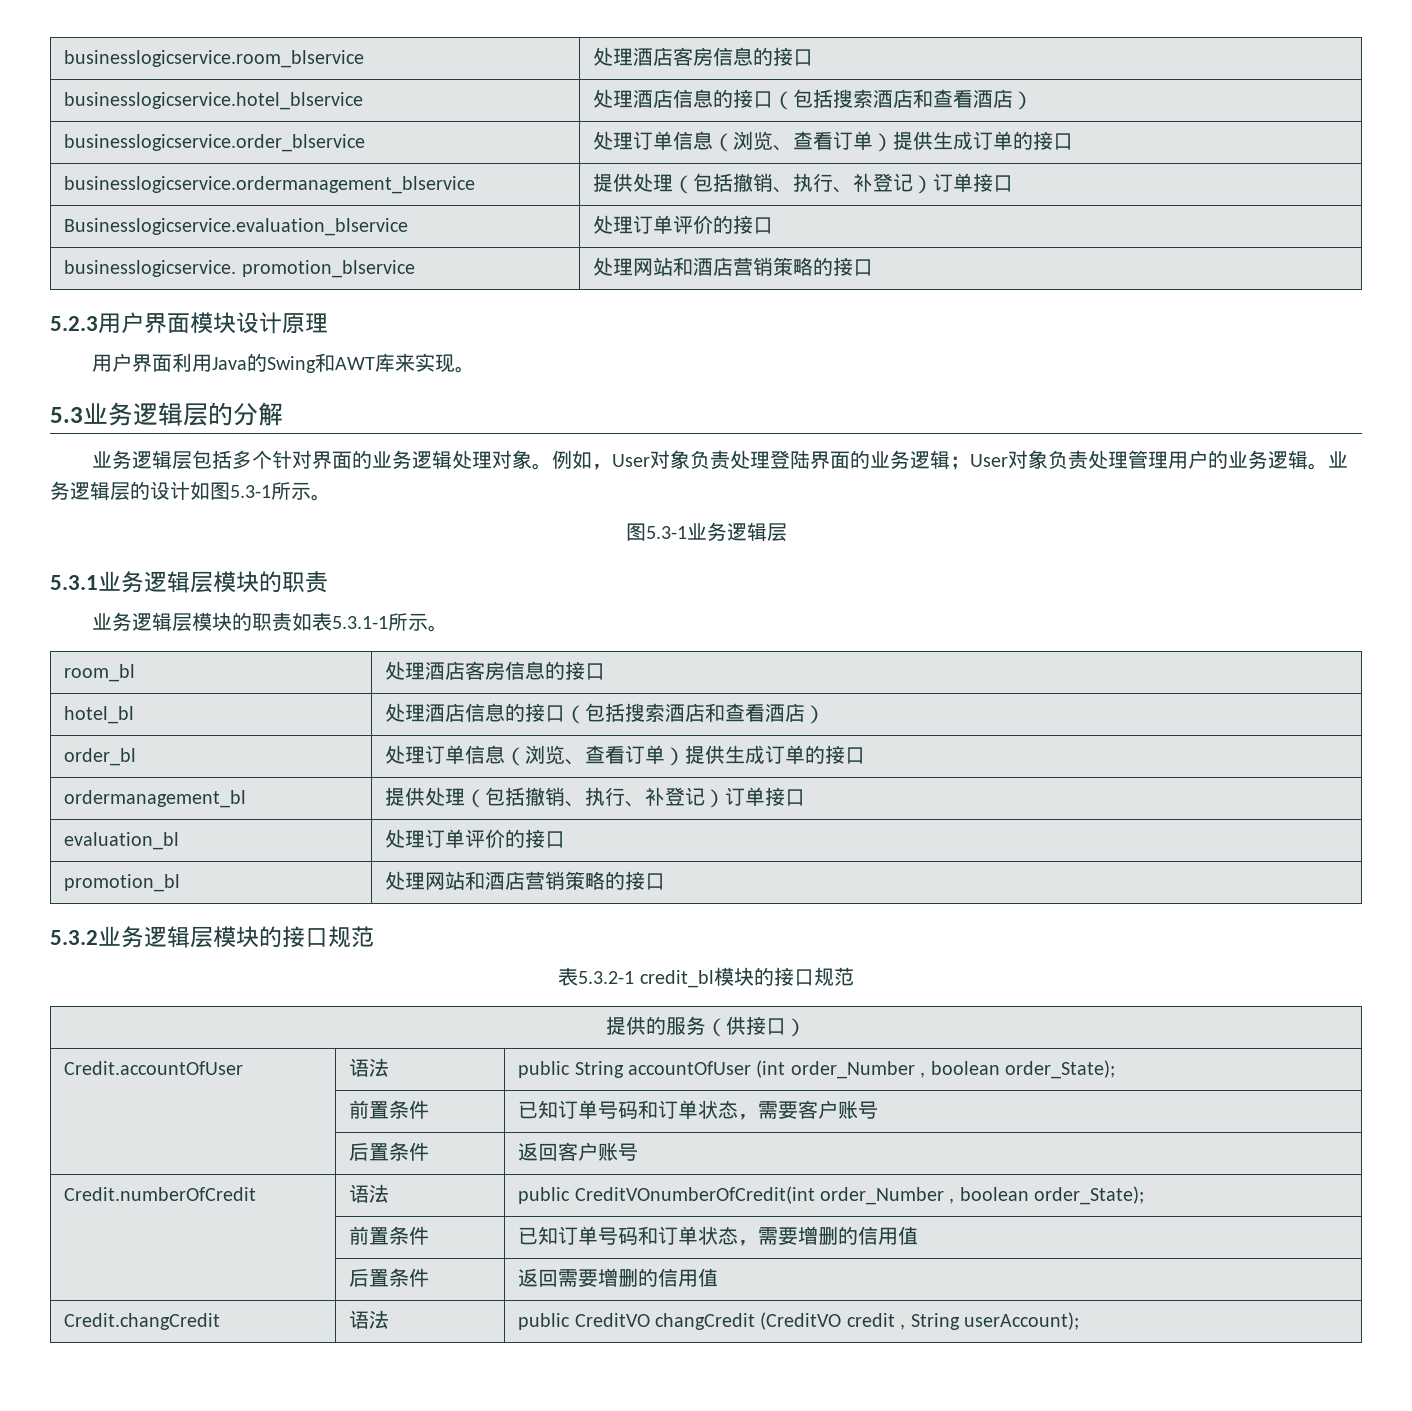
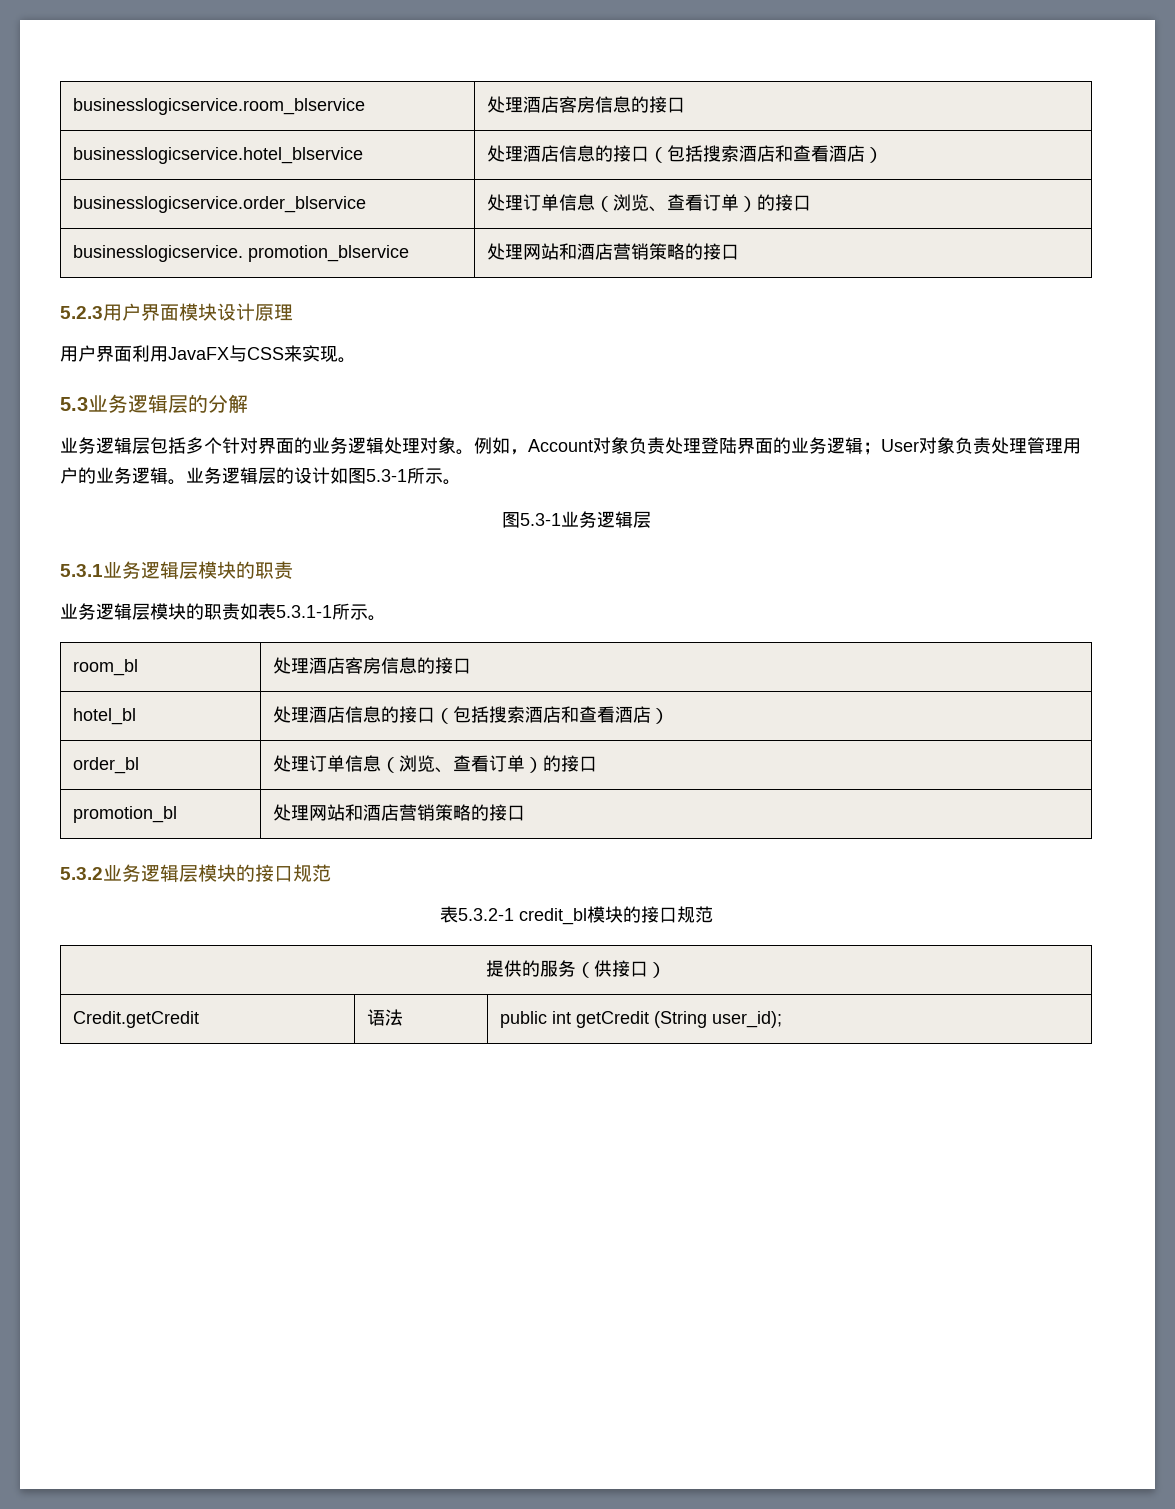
[893,131,1074,150] [64,176,476,194] [593,173,1014,194] [64,218,409,236] [593,215,714,234] 提供生成订单的接口 // businesslogicservice.ordermanagement_blservice | 提供处理（包括撤销、执行、补登记）订单接口 // Businesslogicservice.evaluation_blservice | 处理订单评价 -> (758, 204) none
[211,353,395,373] Java的Swing和AWT库 -> [168,345,284,362] JavaFX与CSS
[611,454,650,467] User -> [528,439,593,452] Account
[685,745,866,764] [64,790,247,808] [385,787,806,808] [64,832,180,850] [385,829,506,848] 提供生成订单的接口 // ordermanagement_bl | 提供处理（包括撤销、执行、补登记）订单接口 // evaluation_bl | 处理订单评价 -> (544, 765) none
[64,1061,244,1075] [349,1058,390,1077] [518,1060,1116,1079] [349,1100,430,1119] [518,1100,879,1120] [349,1142,430,1161] [518,1142,639,1161] [64,1187,257,1201] [349,1184,390,1203] [518,1186,1145,1205] [349,1226,430,1245] [518,1226,919,1246] [349,1268,430,1287] [518,1268,719,1287] [64,1313,221,1330] [349,1310,390,1329] [518,1312,1080,1330] Credit.accountOfUser | 语法 | public String accountOfUser (int order_Number , boolean order_State); // | 前置条件 | 已知订单号码和订单状态，需要客户账号 // | 后置条件 | 返回客户账号 // Credit.numberOfCredit | 语法 | public CreditVOnumberOfCredit(int order_Number , boolean order_State); // | 前置条件 | 已知订单号码和订单状态，需要增删的信用值 // | 后置条件 | 返回需要增删的信用值 // Credit.changCredit | 语法 | public CreditVO changCredit (CreditVO credit , String userAccount); -> [73,1011,200,1028] [367,1009,404,1026] [500,1011,783,1028] Credit.getCredit | 语法 | public int getCredit (String user_id);

